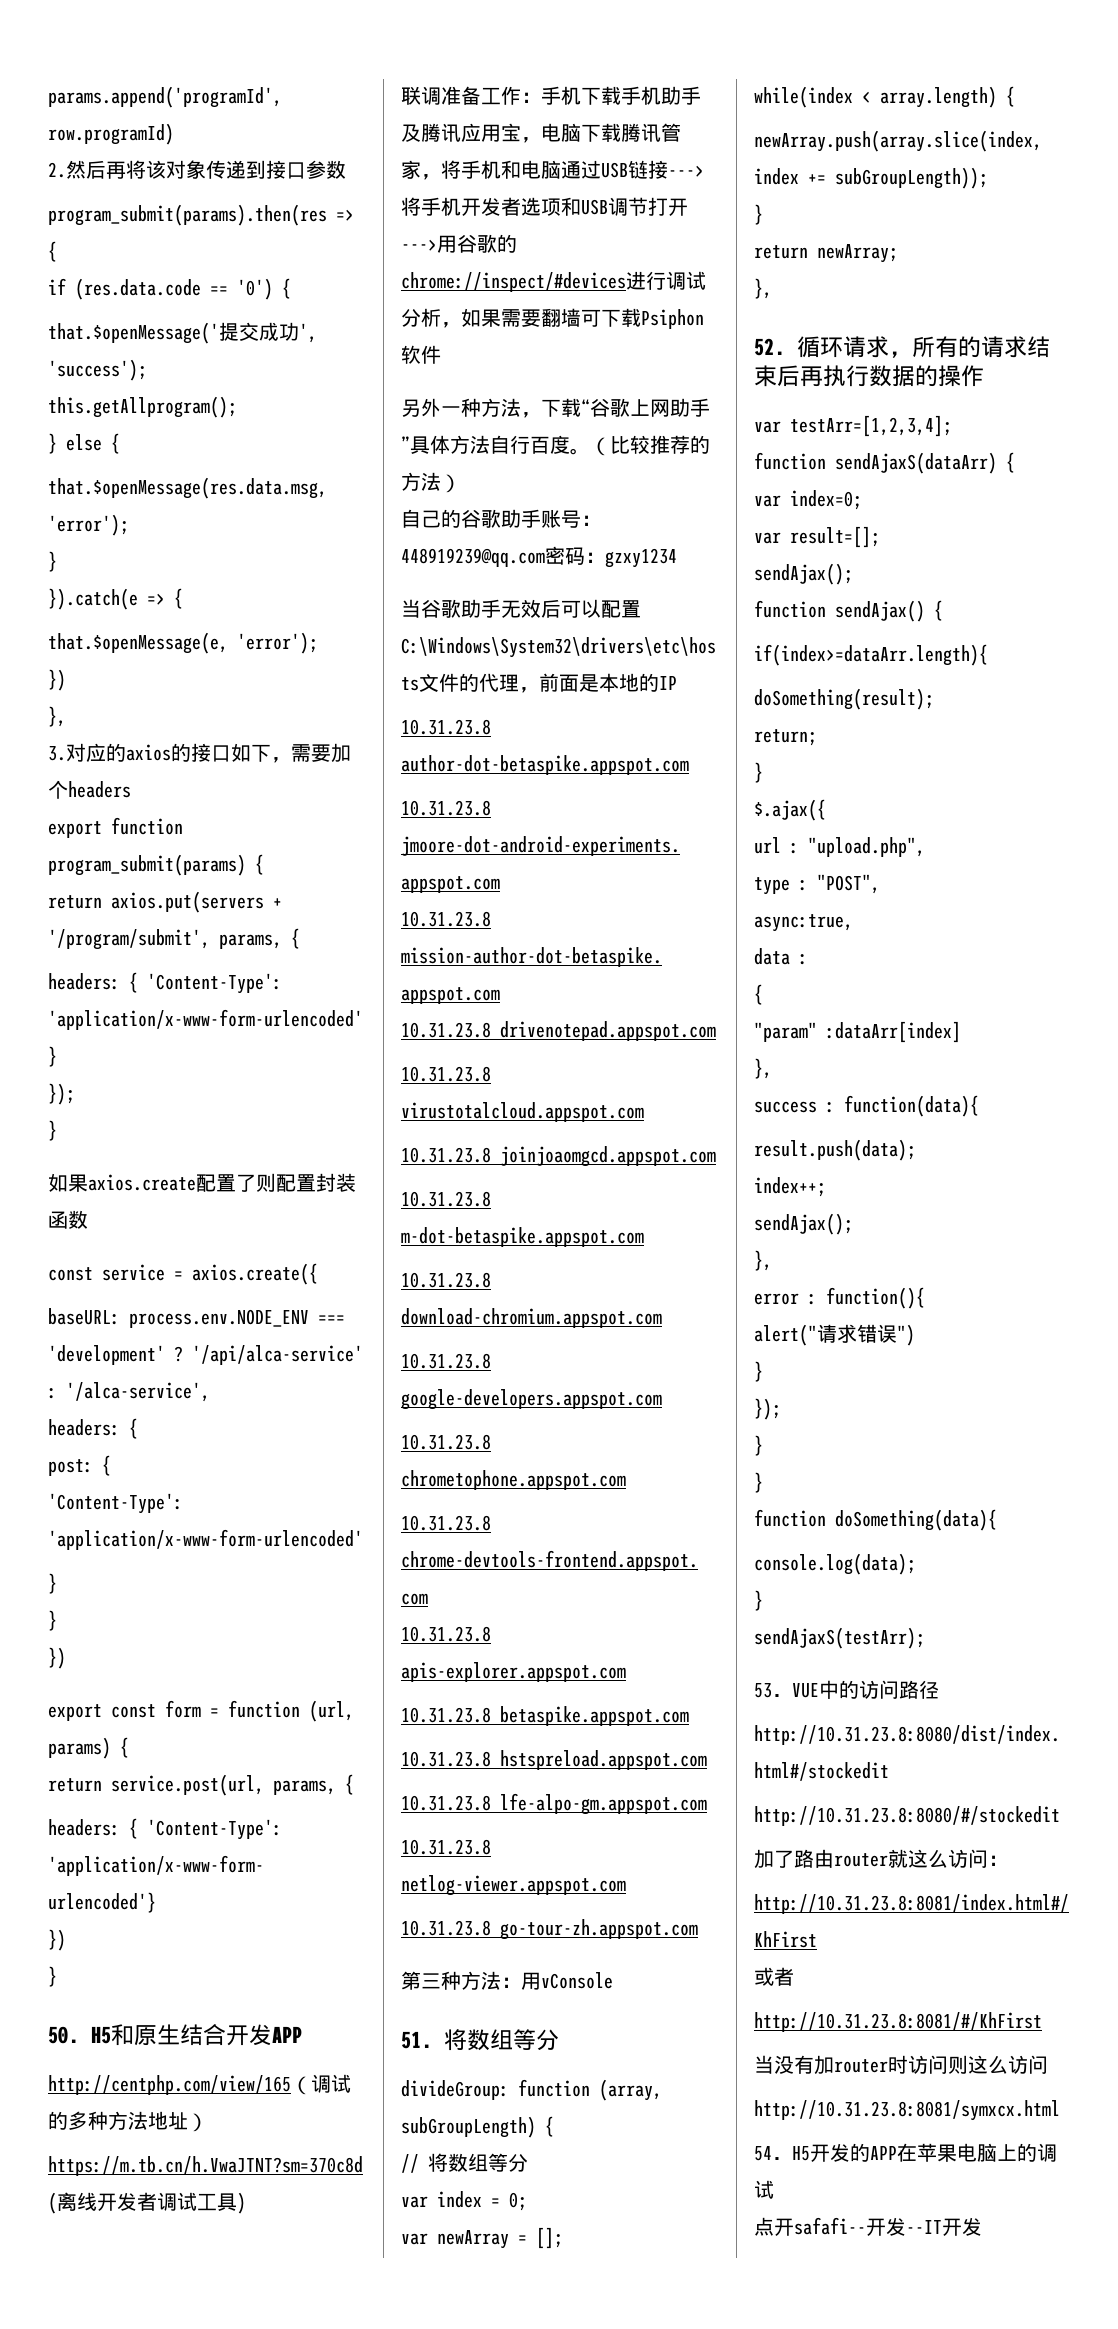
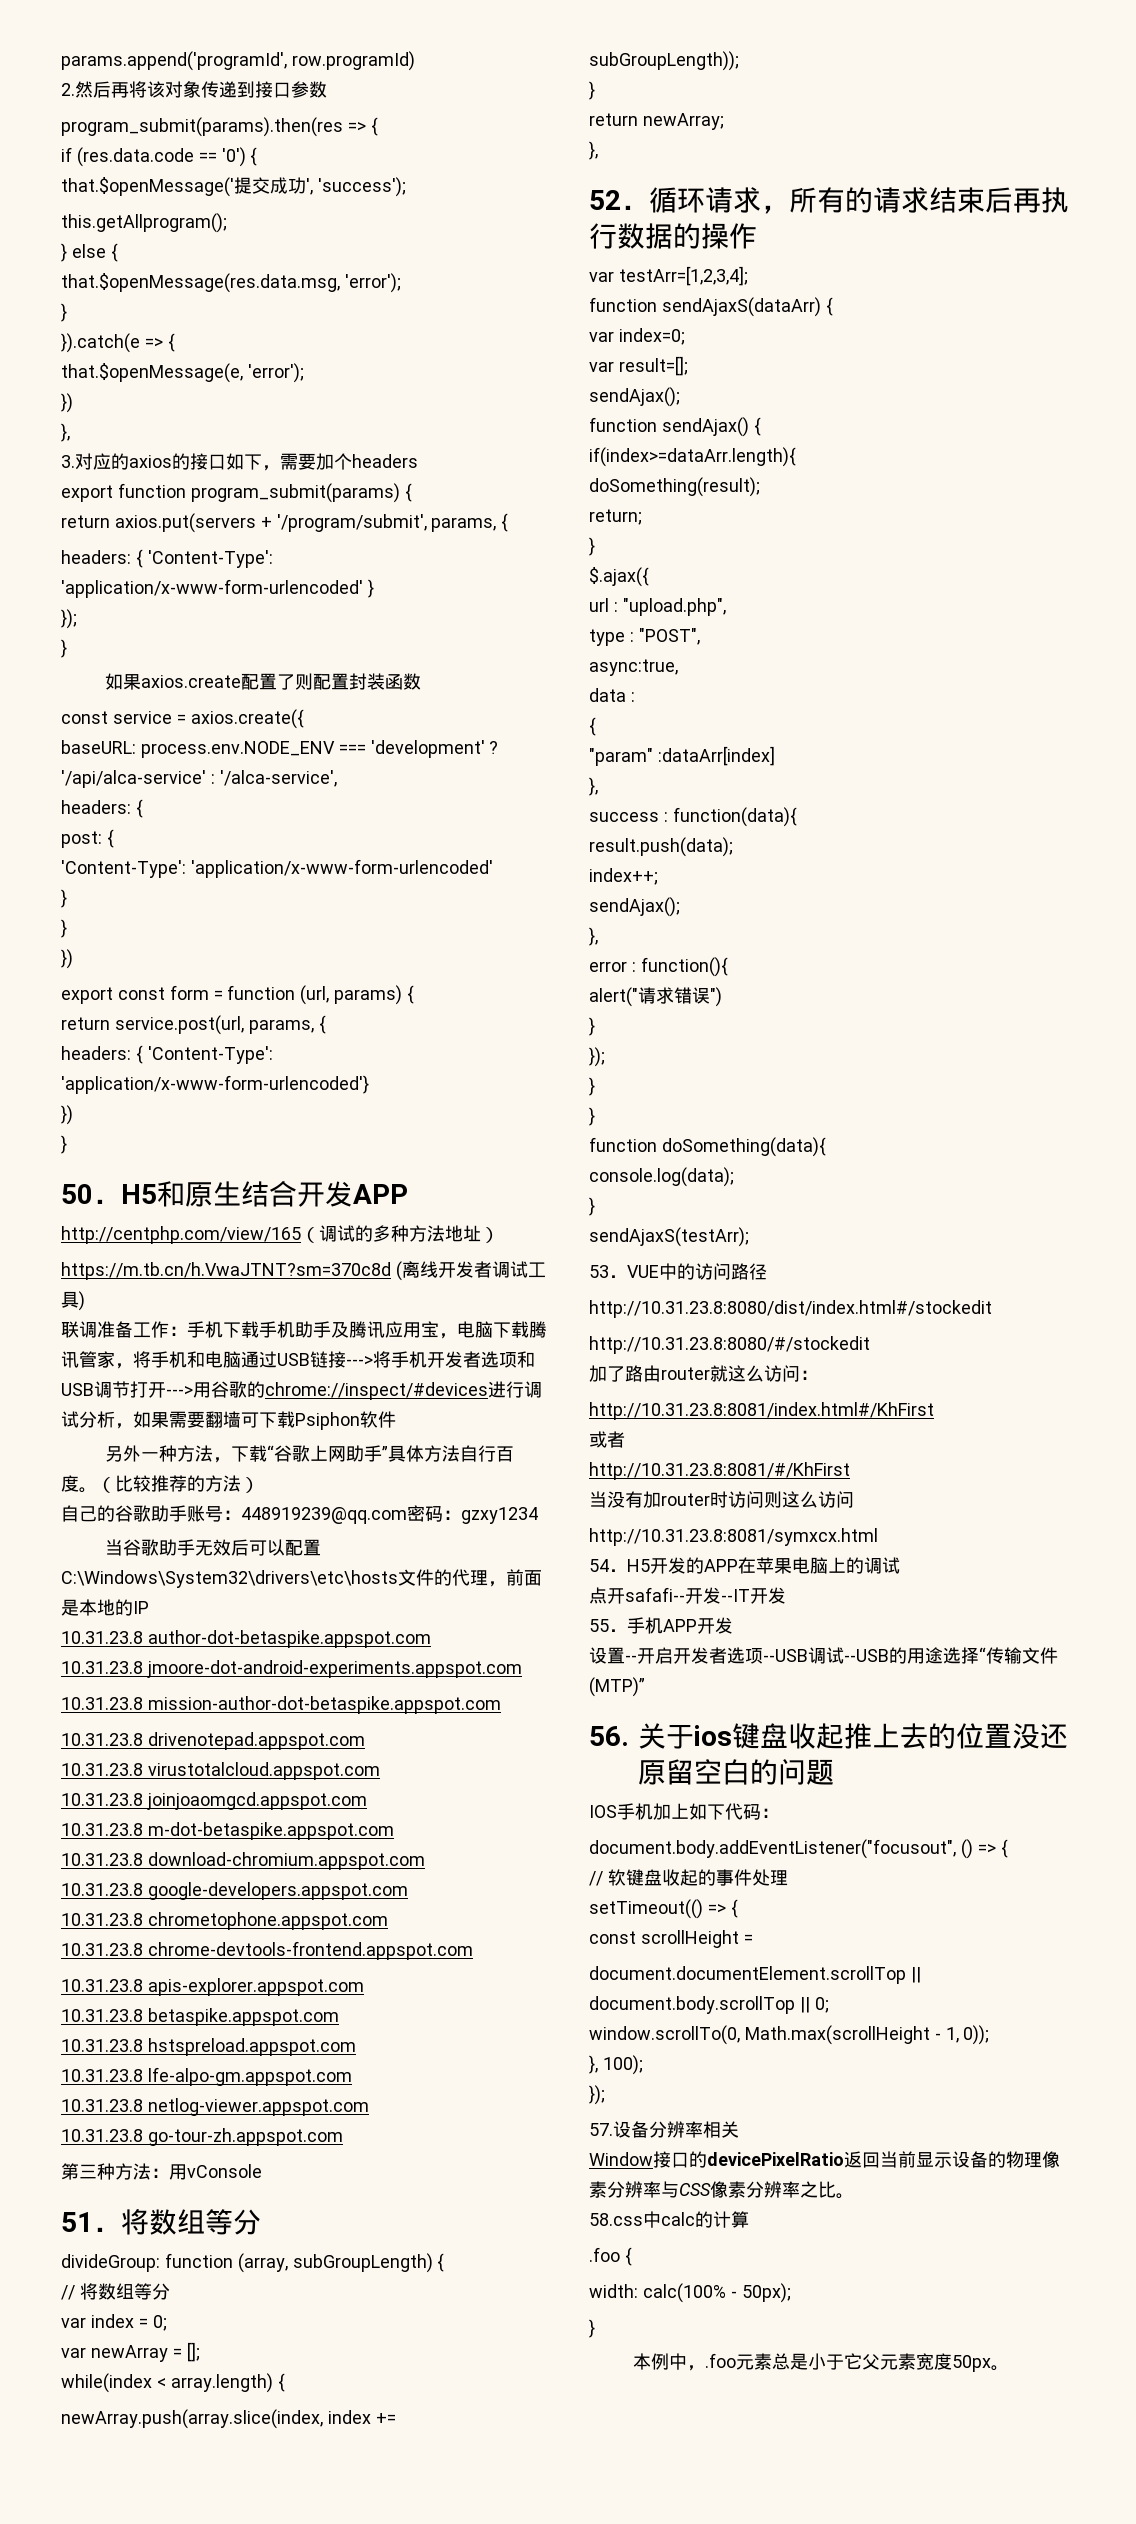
(982, 2226) none -> [589,1617,733,1634] [589,1647,1058,1664] [589,1677,645,1697] [589,1723,1068,1749] [638,1759,834,1785] [589,1803,779,1820] [589,1839,1008,1859] [589,1869,788,1886] [589,1899,738,1919] [589,1930,753,1948] [589,1966,921,1984] [589,1996,829,2014] [589,2025,990,2045] [589,2055,643,2075] [589,2085,605,2105] [589,2121,739,2138] [589,2151,1060,2168] [589,2181,854,2199] [589,2211,749,2228] [589,2247,632,2266] [589,2283,791,2303] [589,2319,595,2338] [633,2353,1010,2372] // 55．手机APP开发 // 设置--开启开发者选项--USB调试--USB的用途选择“传输文件(MTP)” // 56.关于ios键盘收起推上去的位置没还原留空白的问题 // IOS手机加上如下代码： // document.body.addEventListener("focusout", () => { // // 软键盘收起的事件处理 // setTimeout(() => { // const scrollHeight = // document.documentElement.scrollTop || document.body.scrollTop || 0; // window.scrollTo(0, Math.max(scrollHeight - 1, 0)); // }, 100); // }); // 57.设备分辨率相关 // Window接口的devicePixelRatio返回当前显示设备的物理像素分辨率与CSS像素分辨率之比。 // 58.css中calc的计算 // .foo { // width: calc(100% - 50px); // } // 本例中，.foo元素总是小于它父元素宽度50px。

